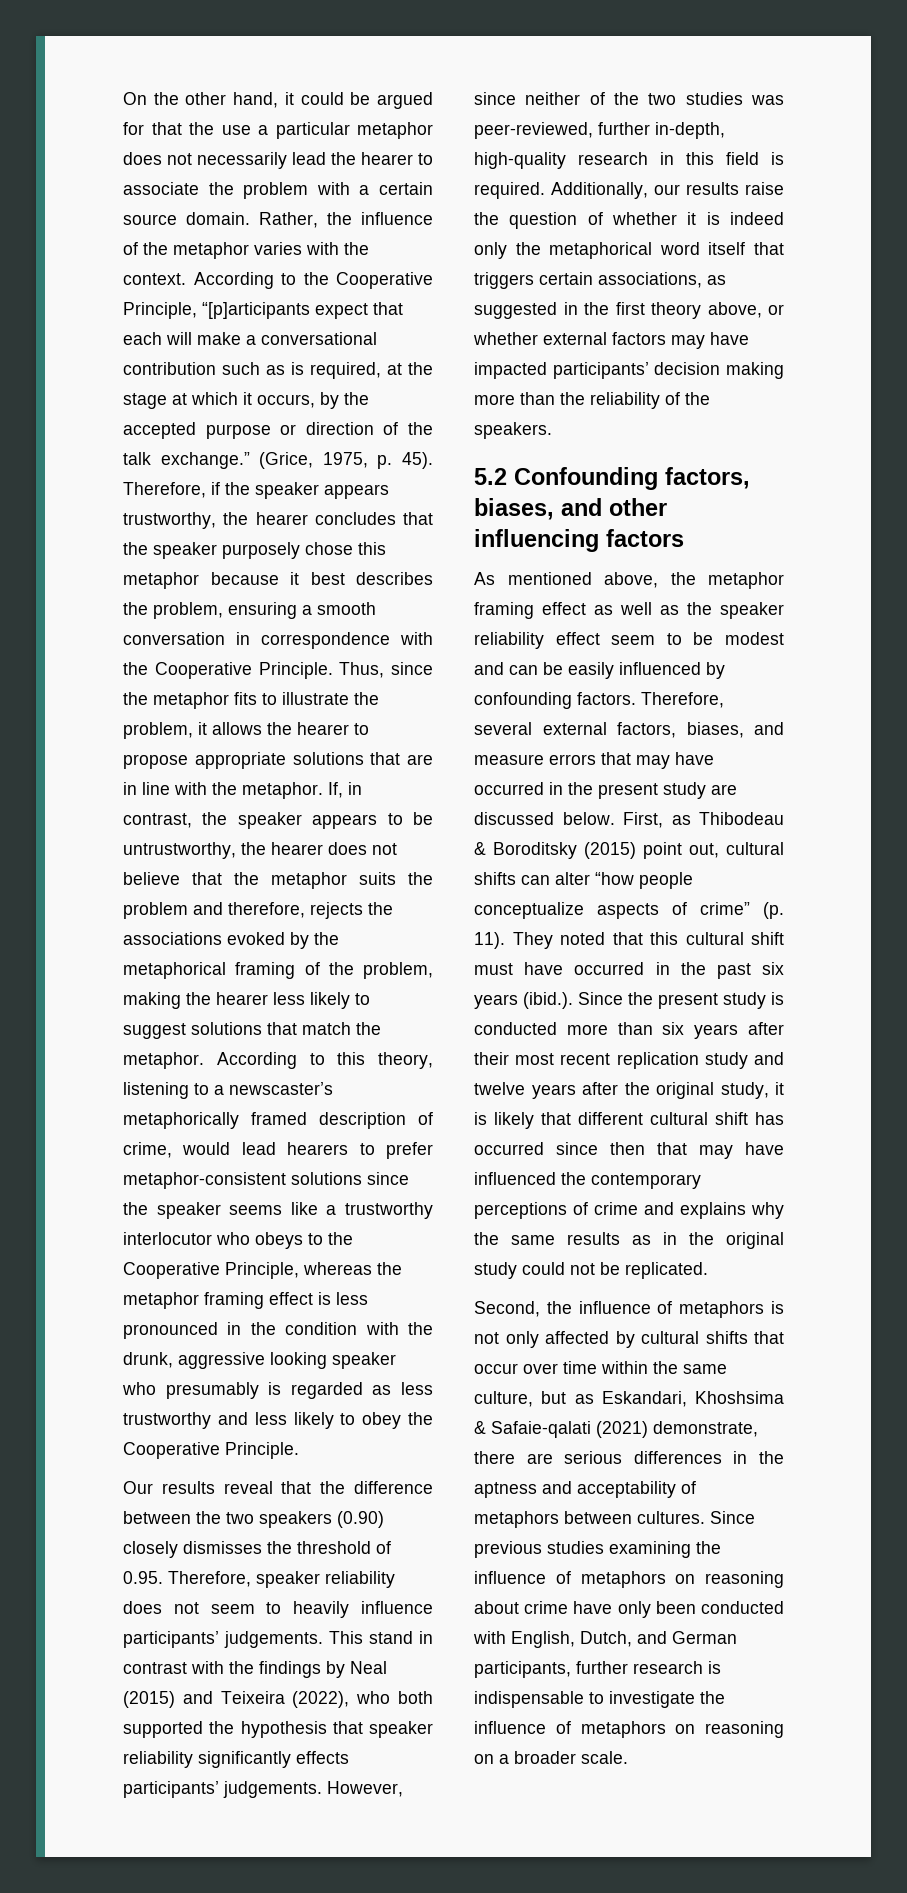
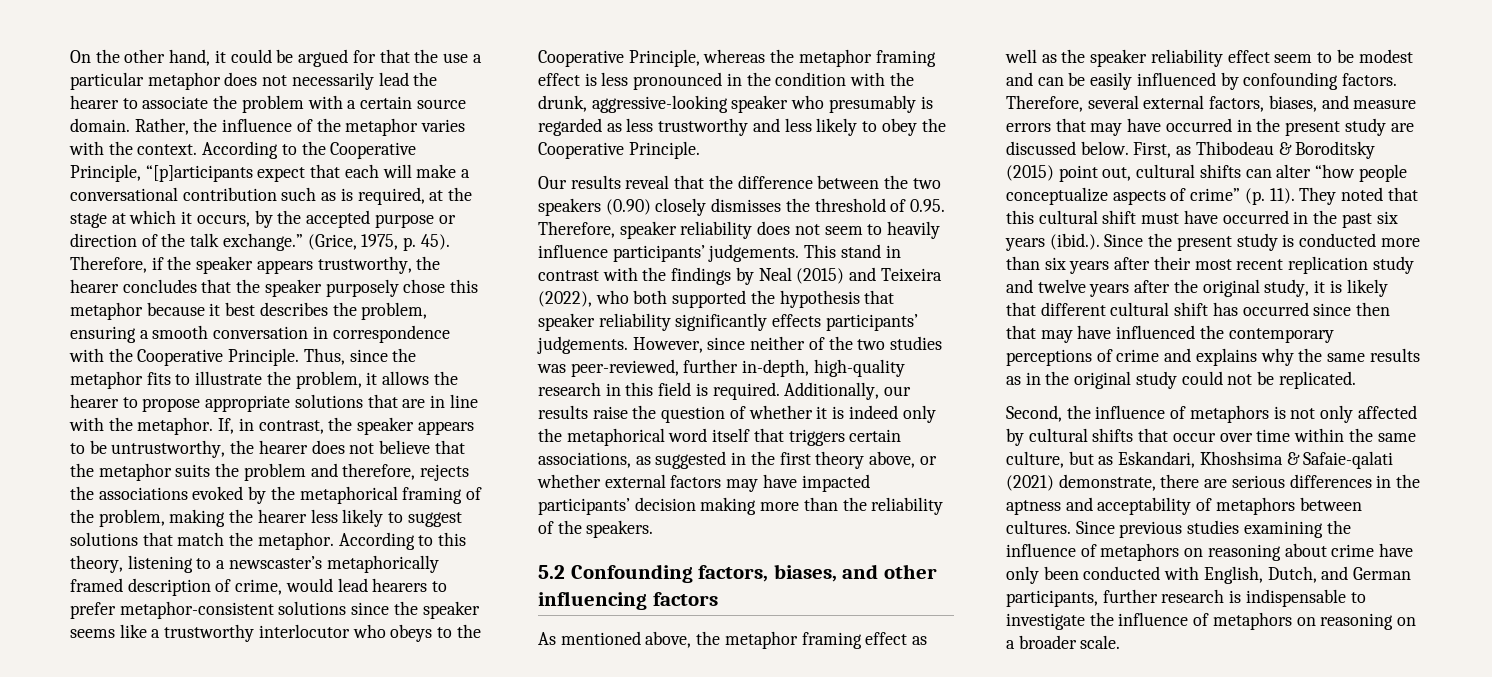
[178,1352,327,1369] aggressive looking -> [591,95,728,113] aggressive-looking

